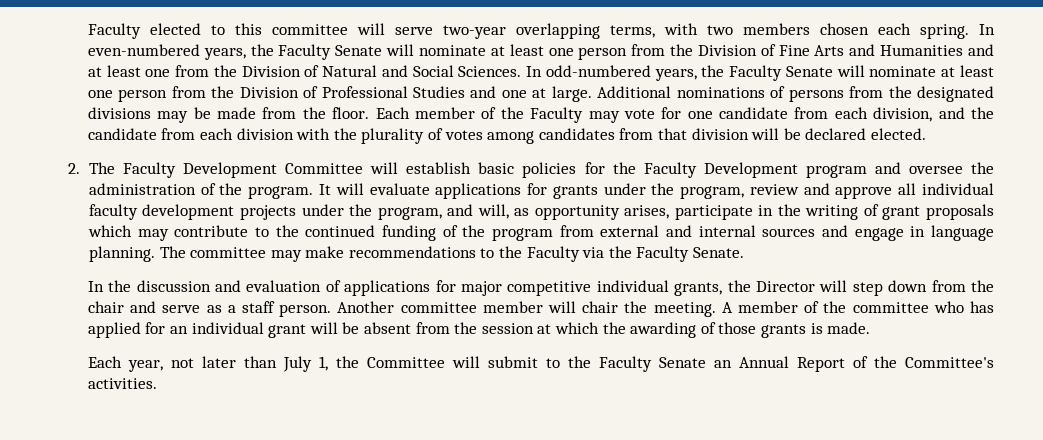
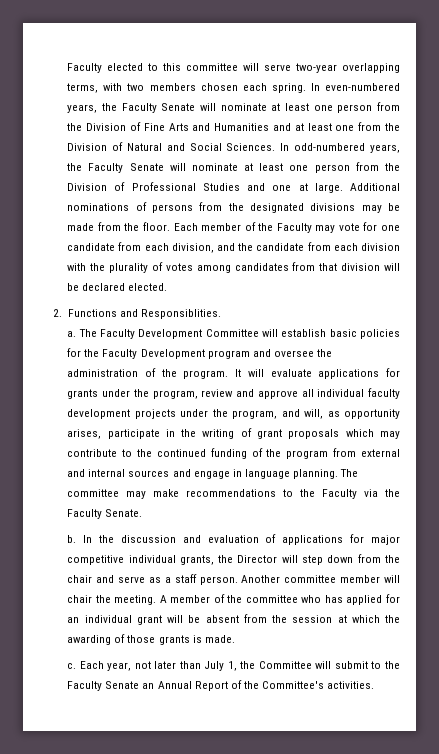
(81, 168) none -> [67,309,222,319] [67,331,77,337] Functions and Responsiblities. // a.
(745, 252) none -> [67,535,77,543] b.
(871, 328) none -> [67,663,77,669] c.

